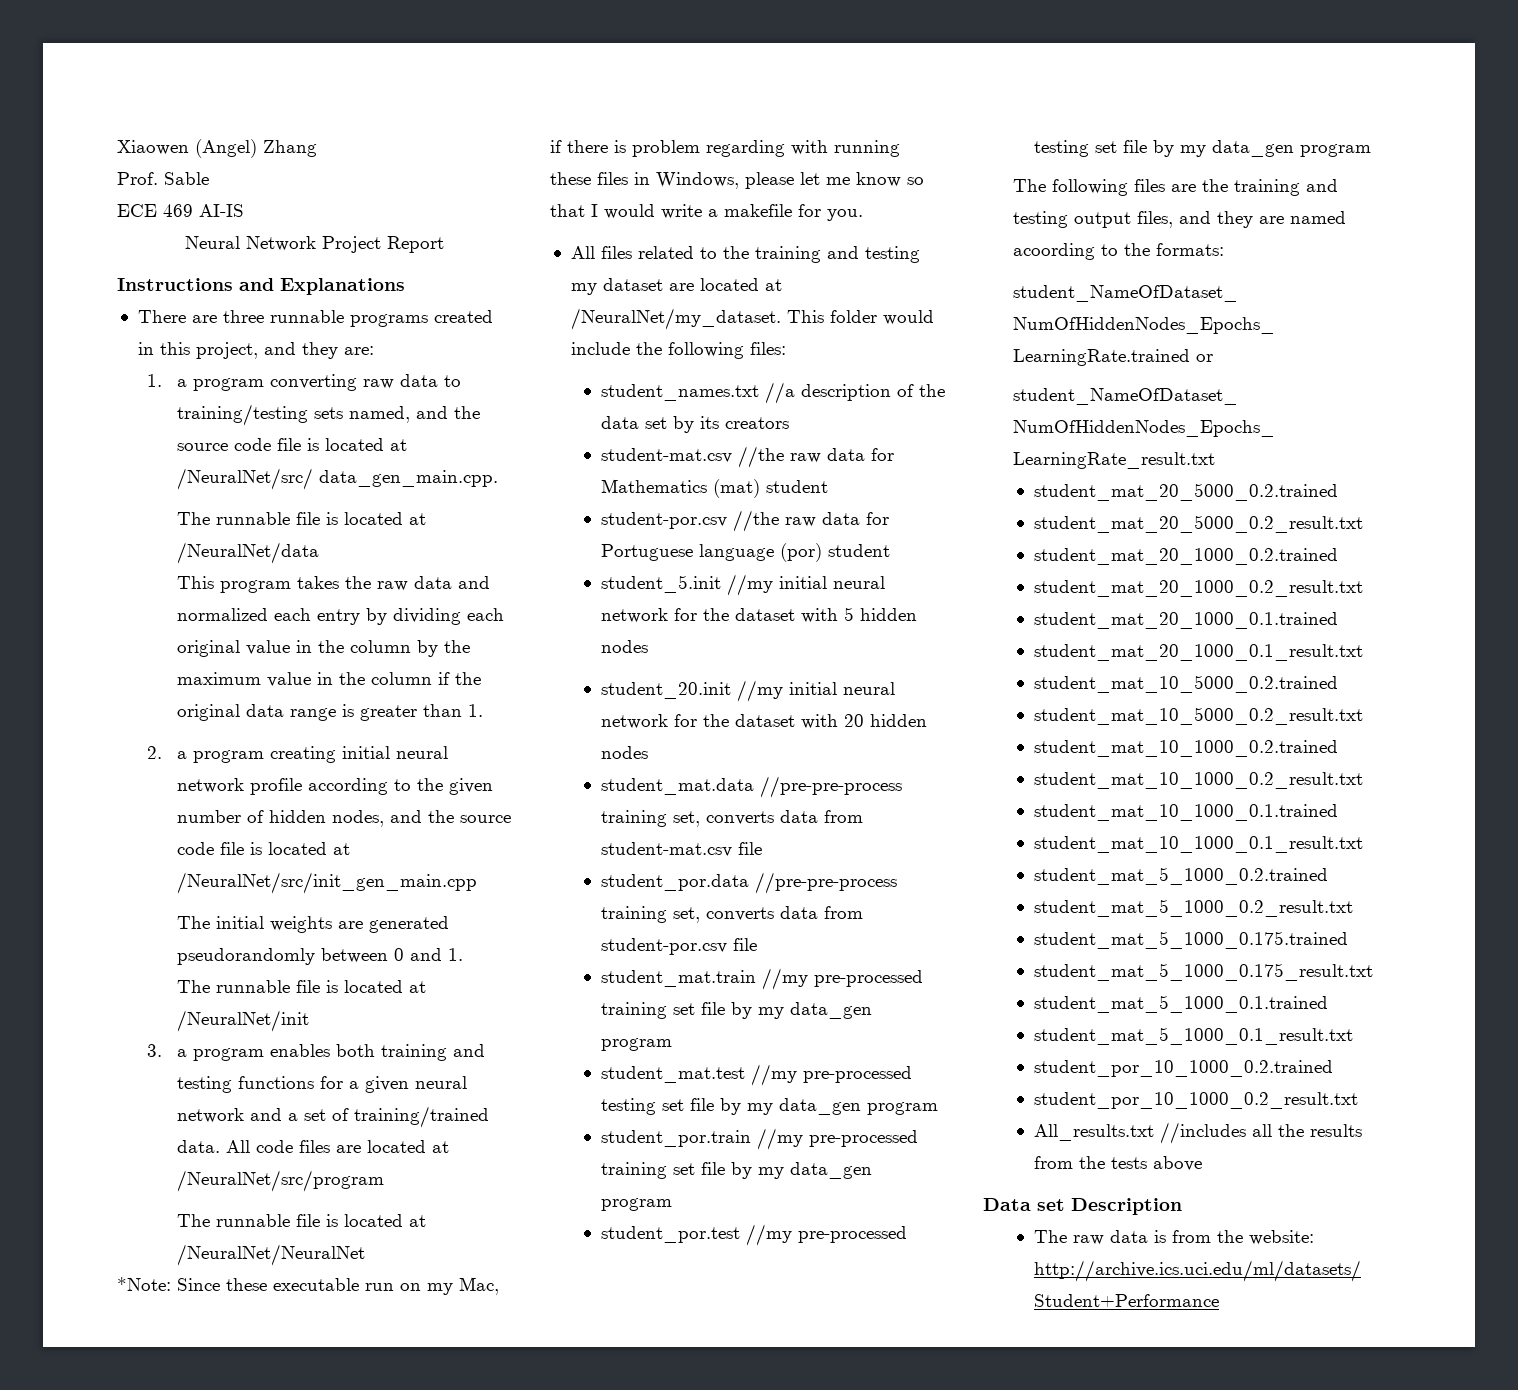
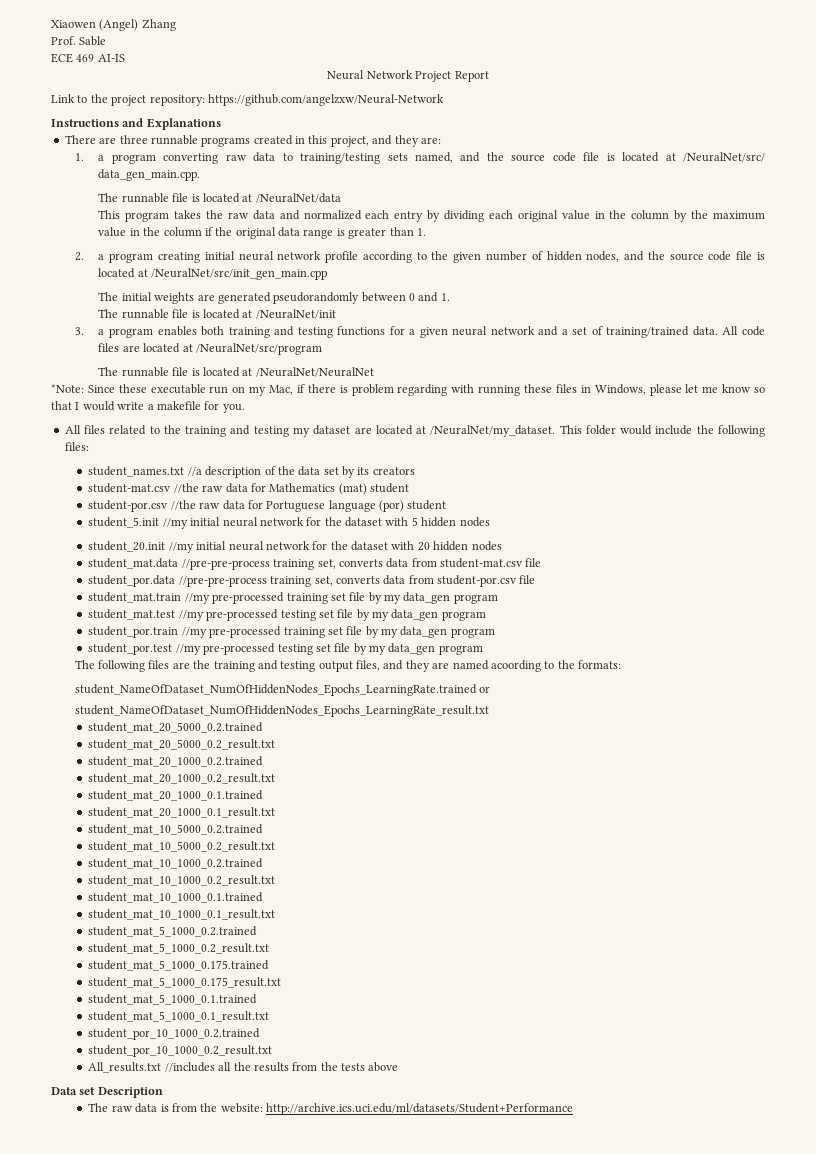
(444, 244) none -> [51,94,444,106] // Link to the project repository: https://github.com/angelzxw/Neural-Network

